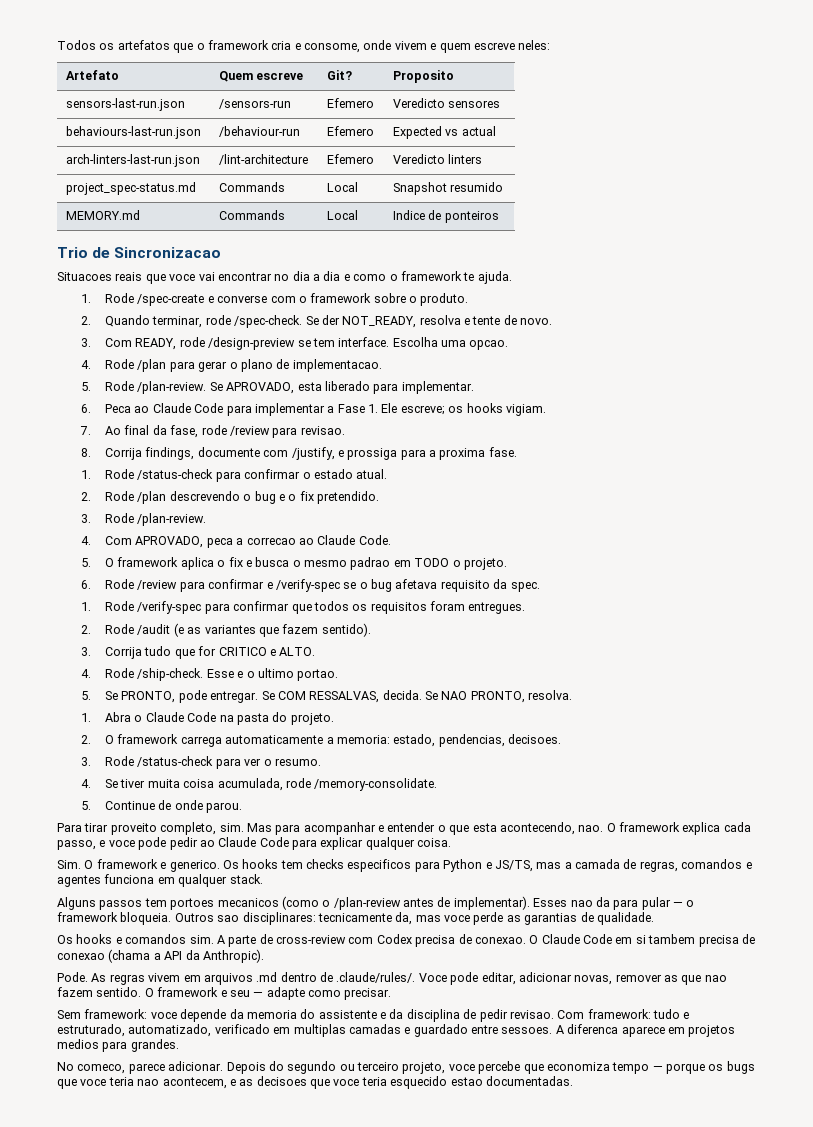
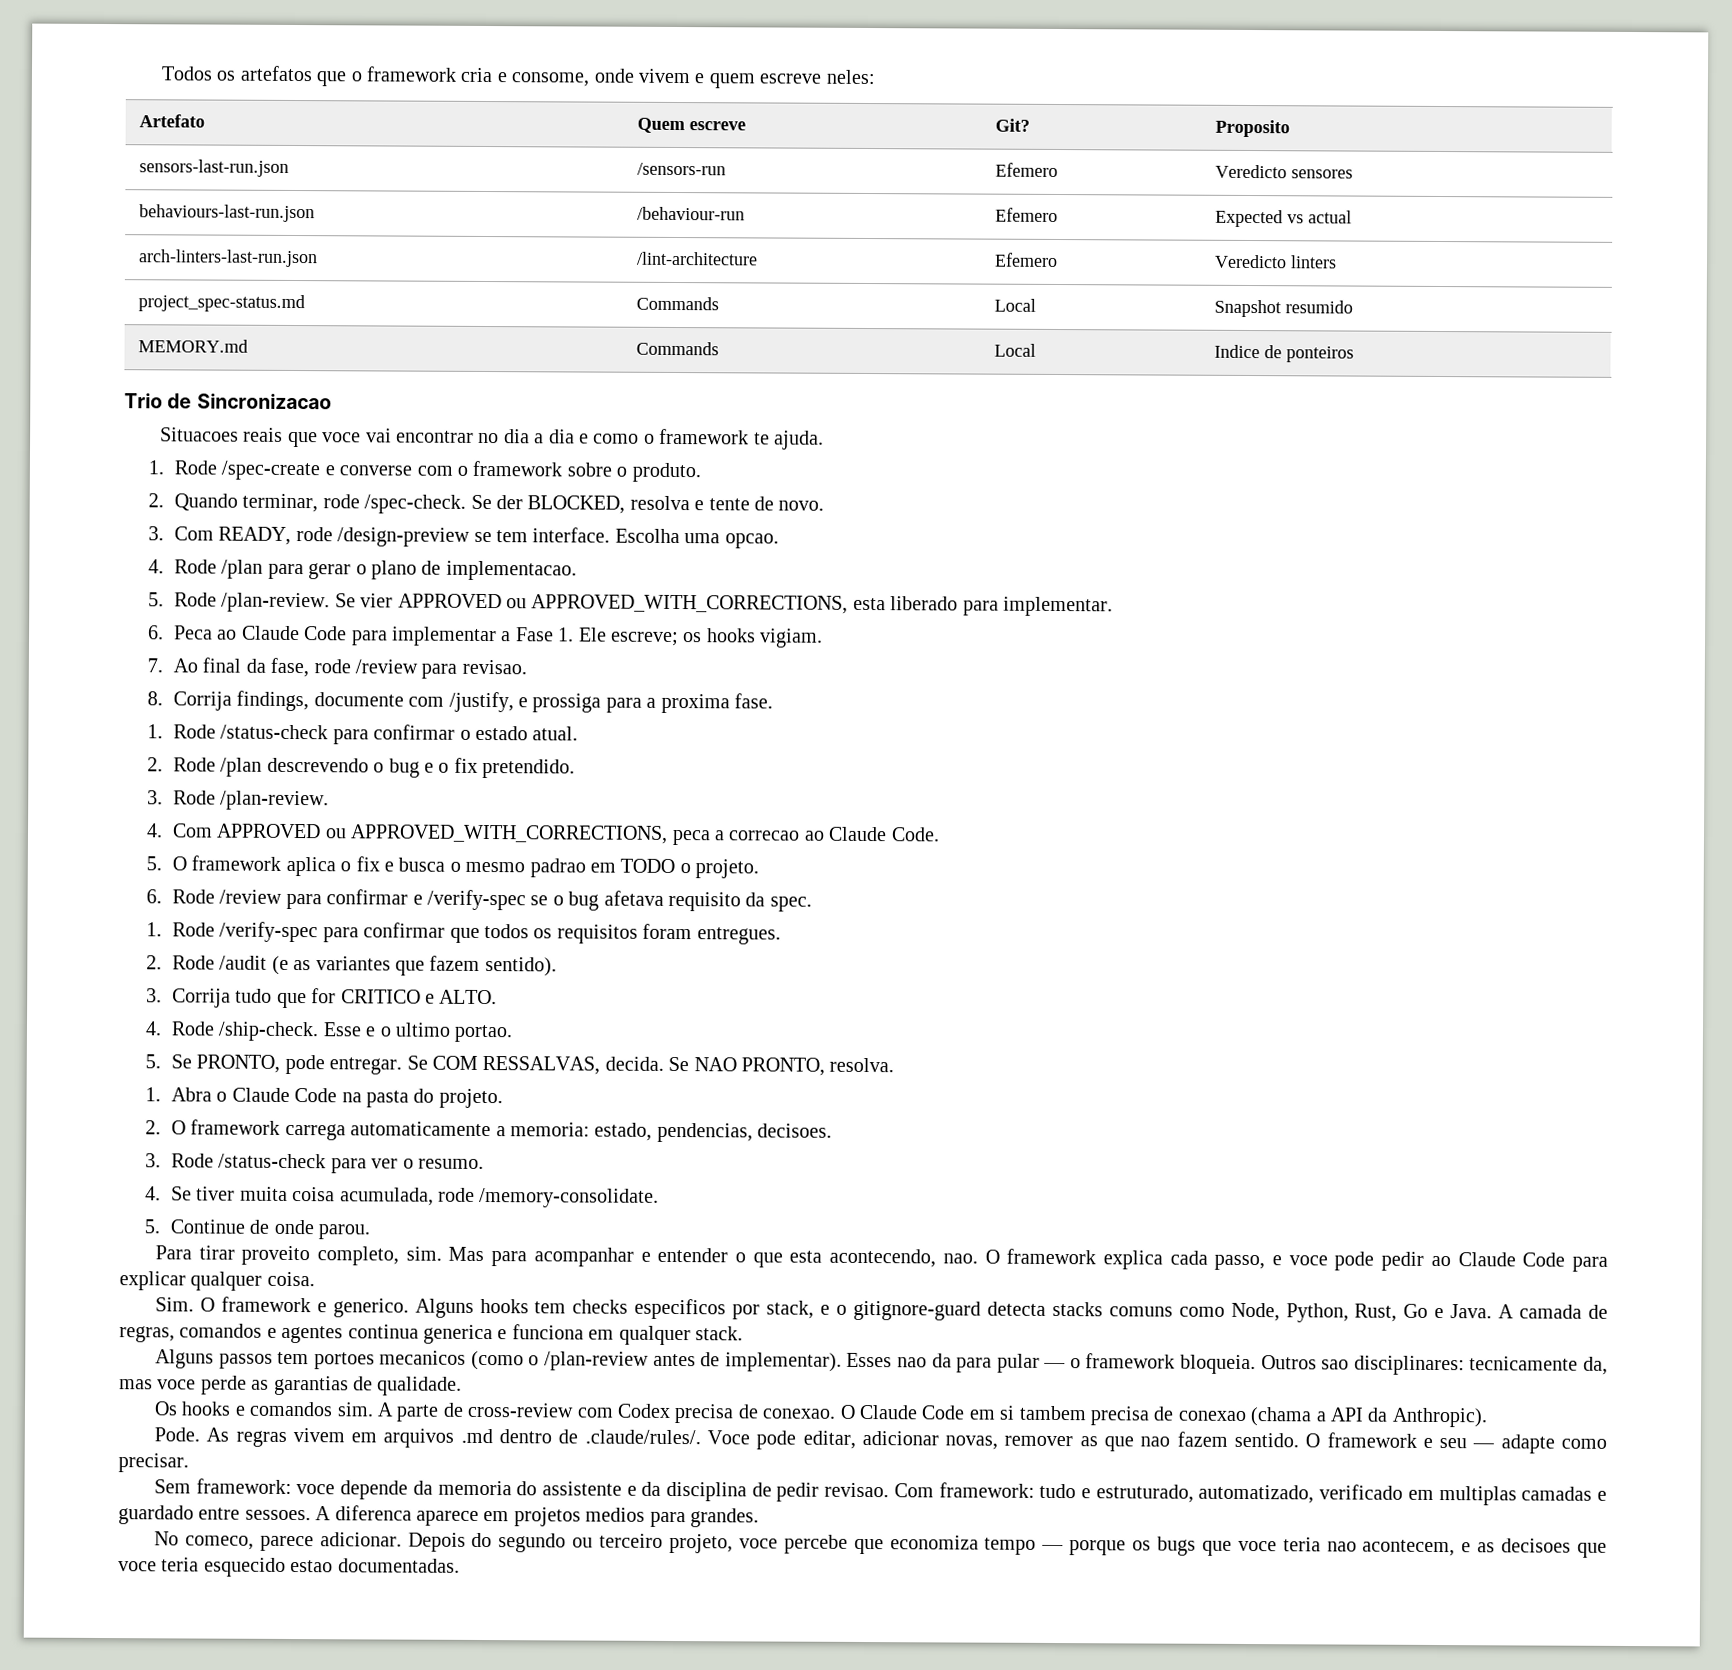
[342,316,417,328] NOT_READY, -> [527,495,626,514] BLOCKED,
[226,382,295,394] APROVADO, -> [360,593,849,614] vier APPROVED ou APPROVED_WITH_CORRECTIONS,
[135,536,204,548] APROVADO, -> [216,823,669,844] APPROVED ou APPROVED_WITH_CORRECTIONS,
[222,860,239,869] Os -> [414,1298,474,1318] Alguns
[414,859,572,872] para Python e JS/TS, mas a -> [732,1300,1515,1323] por stack, e o gitignore-guard detecta stacks comuns como Node, Python, Rust, Go e Java. A
(101, 881) none -> [347,1324,508,1345] continua generica e

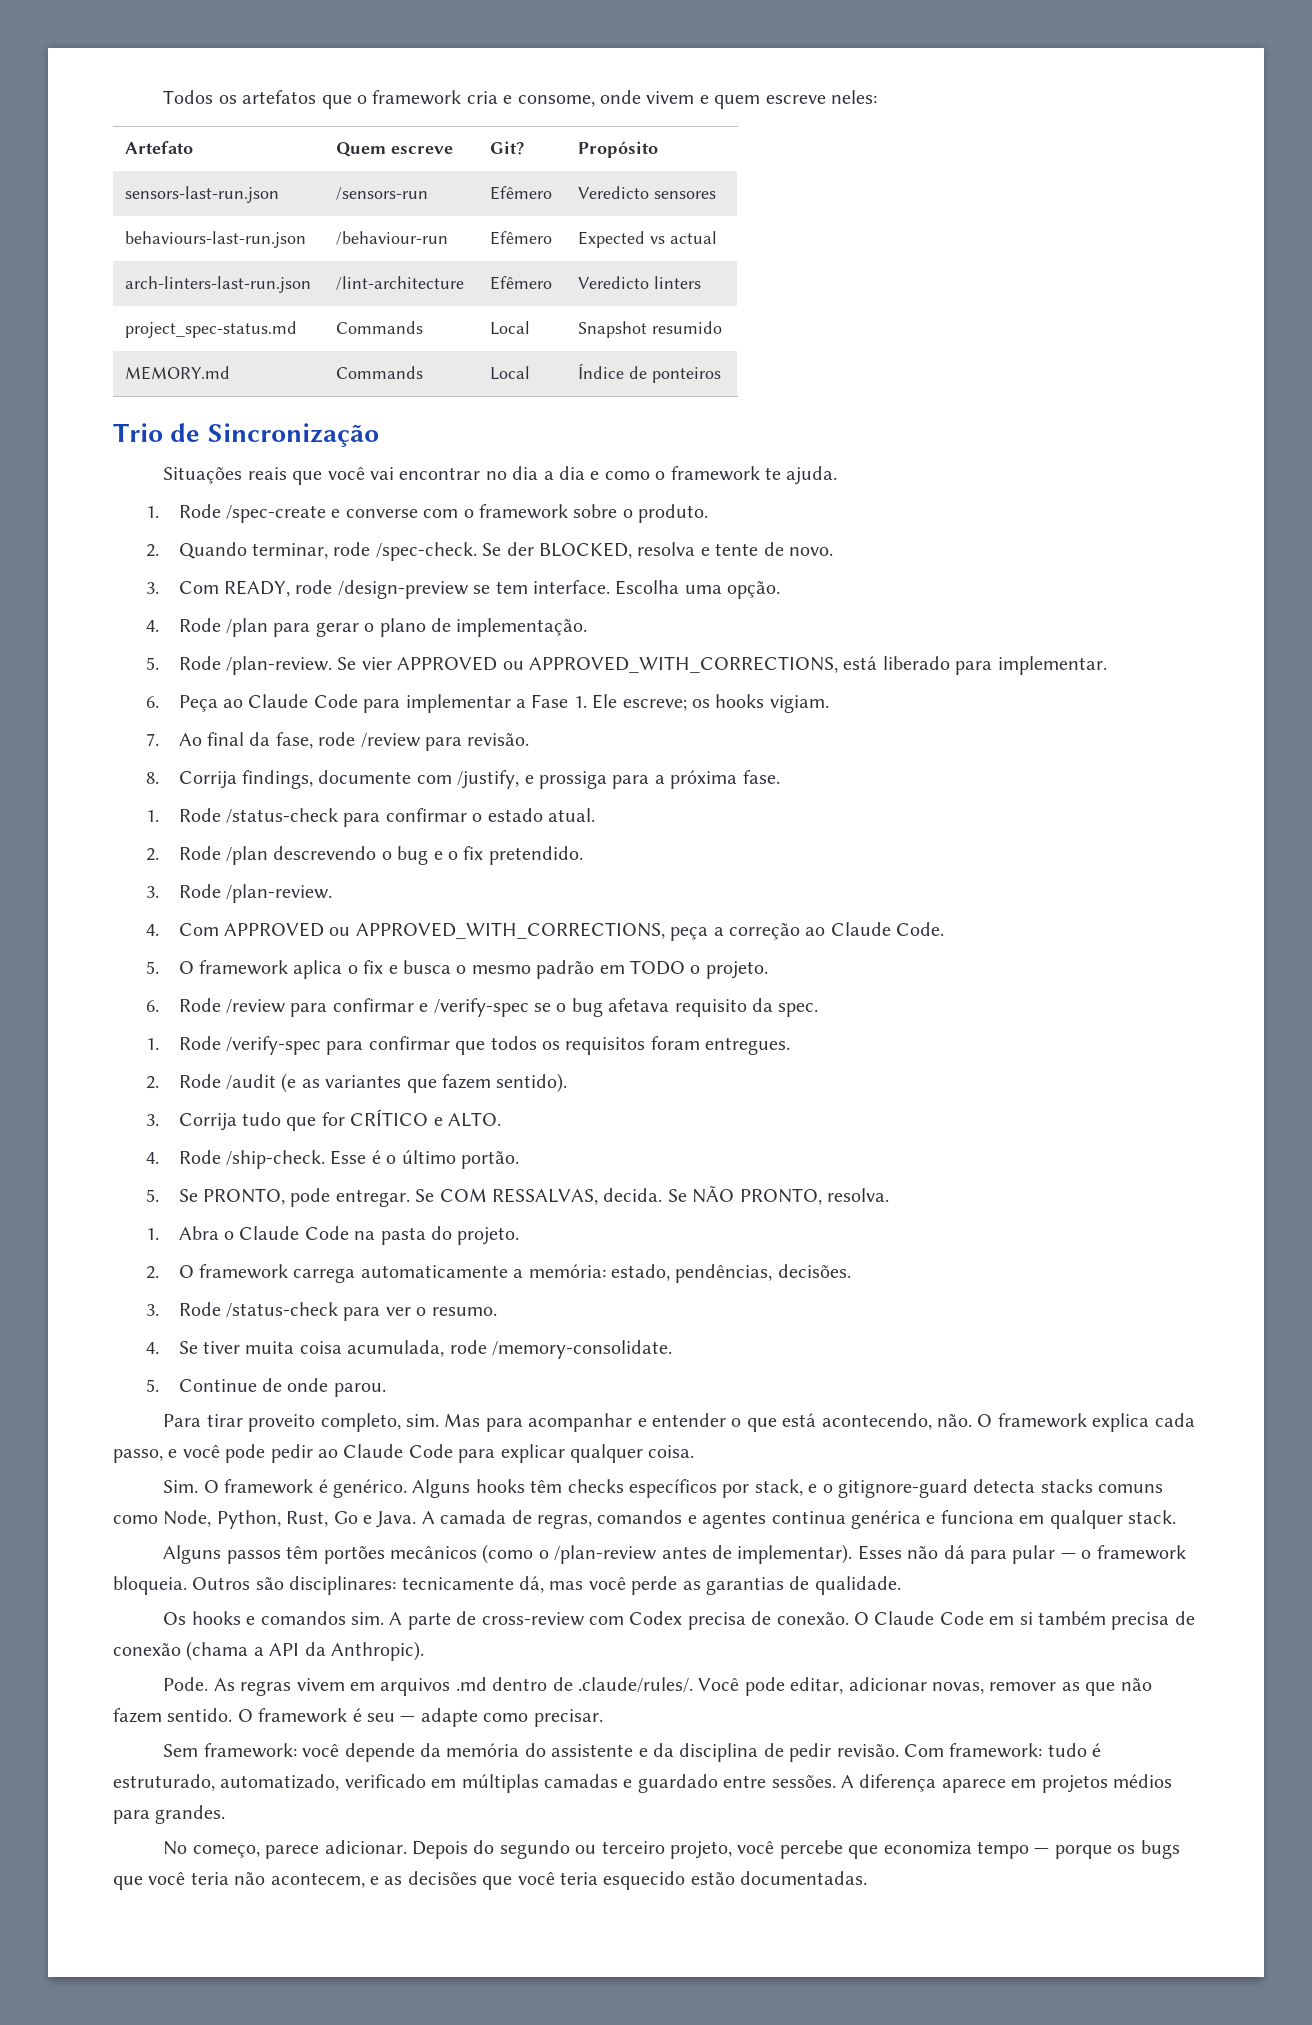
[1215,119,1291,138] Proposito -> [578,141,659,158] Propósito
[995,162,1059,177] Efemero -> [490,186,553,200] Efêmero
[995,207,1059,222] Efemero -> [490,231,553,245] Efêmero
[994,252,1059,267] Efemero -> [490,276,553,290] Efêmero
[1214,344,1261,359] Indice -> [578,363,625,379] Índice
[196,393,332,410] [159,427,239,442] Sincronizacao // Situacoes -> [207,423,379,447] [163,467,243,484] Sincronização // Situações
[322,432,362,443] voce -> [327,467,365,480] você
[724,533,779,549] opcao. -> [727,581,781,599] opção.
[445,560,577,581] implementacao. -> [456,618,588,637] implementação.
[852,597,886,611] esta -> [843,656,878,670] está
[173,625,213,640] Peca -> [178,695,218,712] Peça
[461,659,527,675] revisao. -> [467,733,530,746] revisão.
[660,693,730,714] proxima -> [670,770,738,789] próxima
[671,829,801,846] peca a correcao -> [670,923,801,941] peça a correção
[529,858,586,878] padrao -> [536,960,595,979] padrão
[340,989,421,1004] CRITICO -> [350,1109,429,1126] CRÍTICO
[365,1022,513,1043] e o ultimo portao. -> [371,1150,520,1169] é o último portão.
[693,1057,737,1072] NAO -> [692,1186,735,1203] NÃO
[509,1122,833,1143] memoria: estado, pendencias, decisoes. -> [528,1264,851,1283] memória: estado, pendências, decisões.
[789,1248,978,1268] esta acontecendo, nao. -> [782,1413,972,1430] está acontecendo, não.
[1288,1255,1328,1266] voce -> [182,1445,220,1458] você
[316,1298,727,1320] e generico. Alguns hooks tem checks especificos -> [318,1479,717,1498] é genérico. Alguns hooks têm checks específicos
[423,1324,493,1345] generica -> [850,1510,921,1529] genérica
[277,1350,467,1370] tem portoes mecanicos -> [286,1546,477,1564] têm portões mecânicos
[896,1353,952,1368] nao da -> [907,1545,965,1559] não dá
[1321,1359,1350,1370] sao -> [255,1577,284,1590] são
[1583,1356,1608,1375] [119,1379,197,1390] da, mas voce -> [519,1576,626,1593] dá, mas você
[762,1408,836,1419] conexao. -> [776,1612,849,1625] conexão.
[1018,1405,1246,1426] tambem precisa de conexao -> [1037,1611,1195,1630] [113,1643,181,1656] também precisa de conexão
[706,1430,750,1445] Voce -> [698,1678,740,1691] Você
[1140,1436,1171,1447] nao -> [1120,1678,1152,1691] não
[1422,1437,1433,1448] e -> [352,1708,362,1722] é
[296,1484,336,1495] voce -> [302,1744,340,1757] você
[437,1480,512,1496] memoria -> [446,1743,520,1757] memória
[824,1482,890,1498] revisao. -> [836,1744,899,1757] revisão.
[1081,1488,1092,1499] e -> [1092,1743,1102,1757] é
[1438,1486,1517,1506] multiplas -> [461,1774,539,1793] múltiplas
[244,1505,412,1521] sessoes. A diferenca -> [771,1774,937,1792] sessões. A diferença
[585,1507,646,1522] medios -> [1112,1774,1172,1788] médios
[184,1535,254,1550] comeco, -> [192,1845,260,1858] começo,
[738,1538,778,1549] voce -> [737,1841,775,1854] você
[1237,1537,1608,1558] [118,1561,157,1572] voce teria nao acontecem, e as decisoes que voce -> [148,1871,555,1890] você teria não acontecem, e as decisões que você
[290,1559,334,1573] estao -> [690,1872,735,1885] estão

